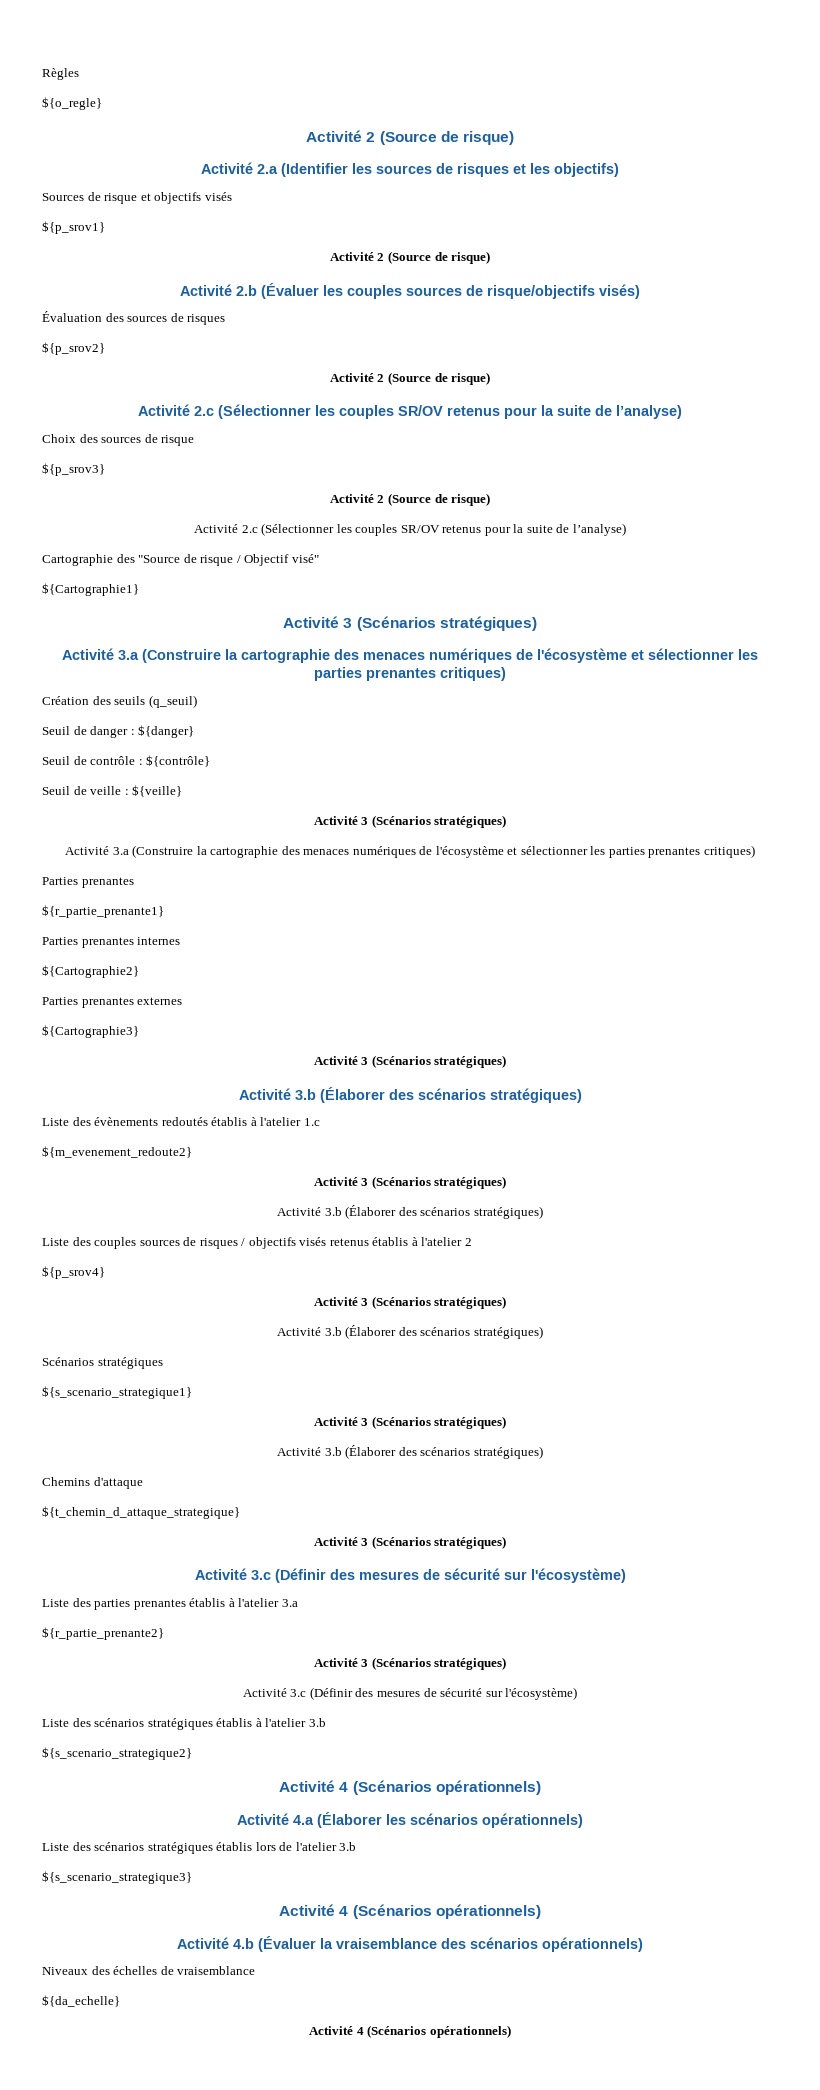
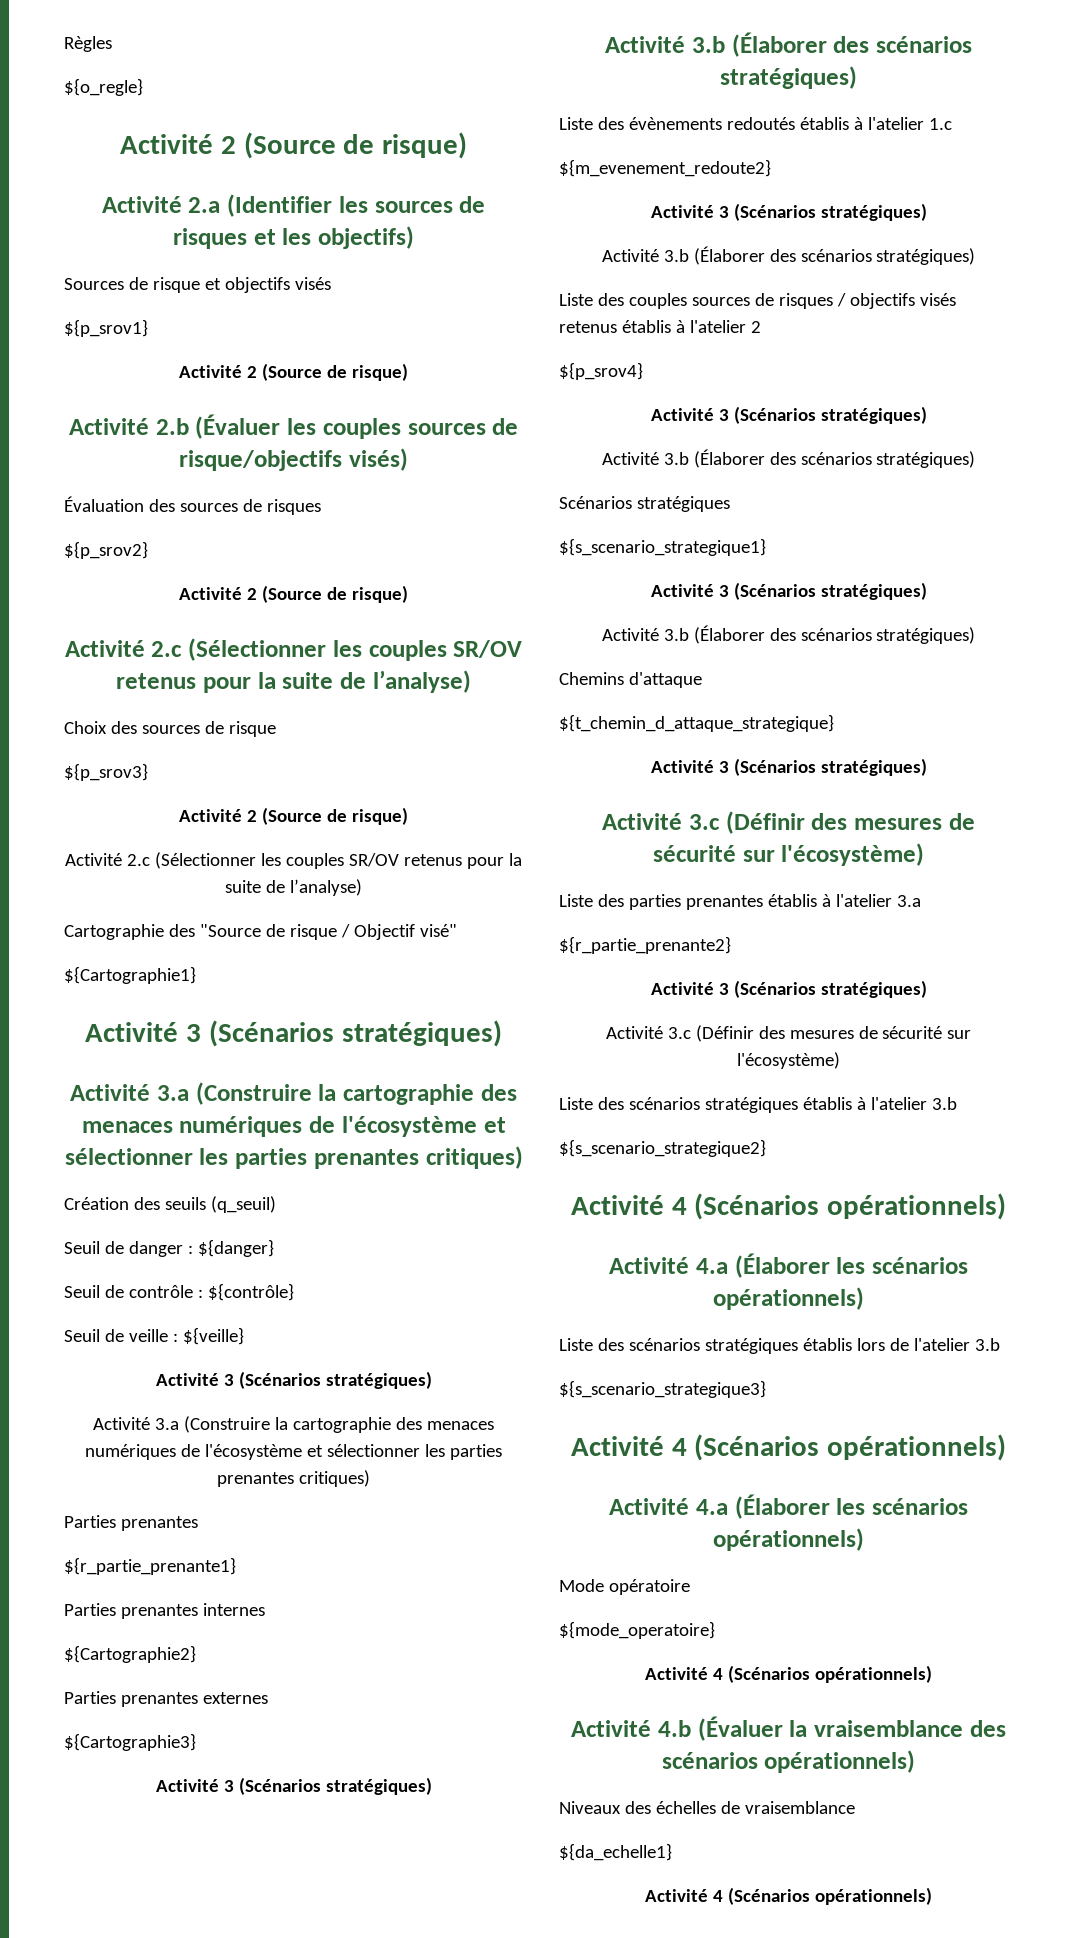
(541, 1911) none -> [609,1494,968,1519] [713,1528,864,1551] [559,1579,690,1595] [559,1621,715,1639] [645,1665,932,1683] // Activité 4.a (Élaborer les scénarios opérationnels) // Mode opératoire // ${mode_operatoire} // Activité 4 (Scénarios opérationnels)
[42,1995,120,2007] ${da_echelle} -> [559,1843,672,1861] ${da_echelle1}

